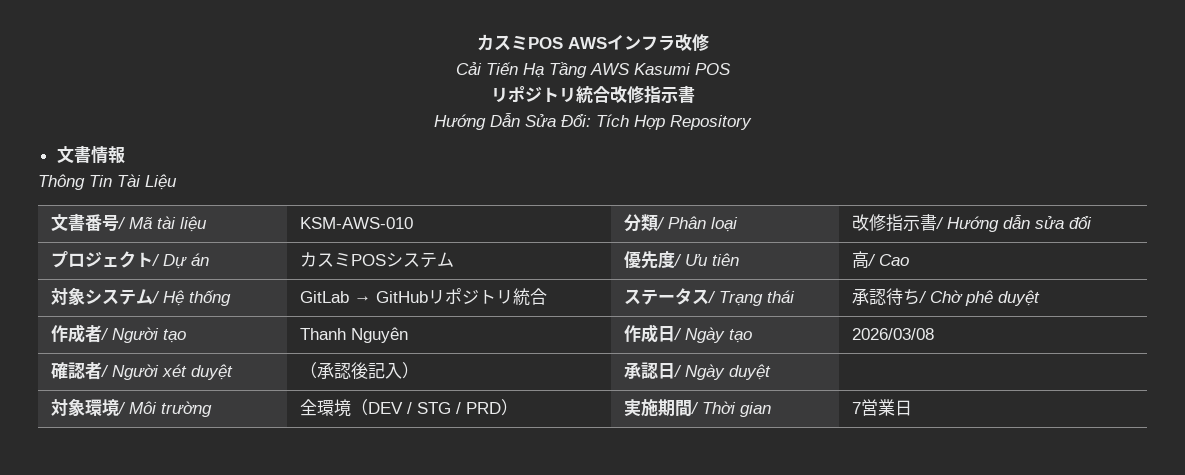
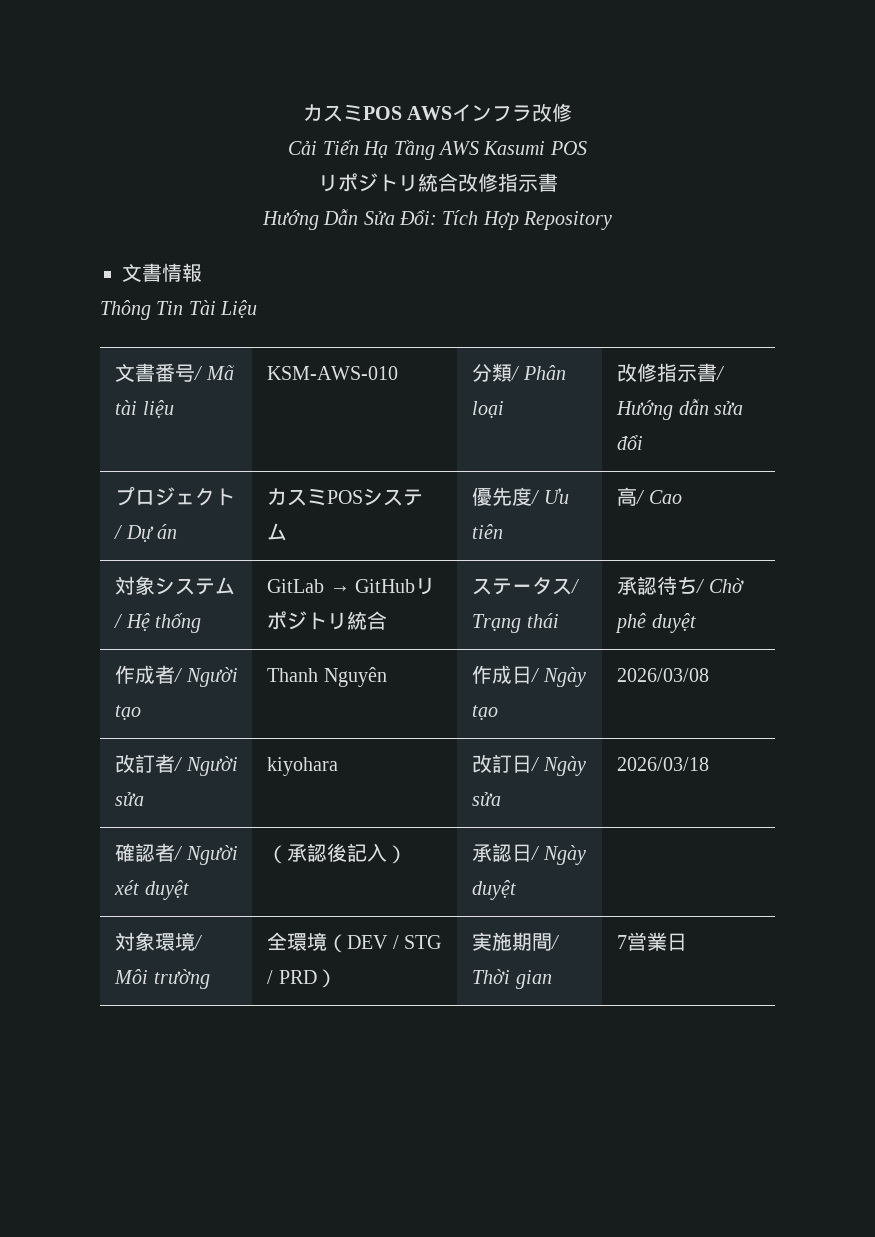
(935, 334) none -> [115,754,238,776] [115,792,145,806] [267,757,339,776] [472,754,586,776] [472,792,502,806] [617,757,710,771] // 改訂者/ Người sửa | kiyohara | 改訂日/ Ngày sửa | 2026/03/18

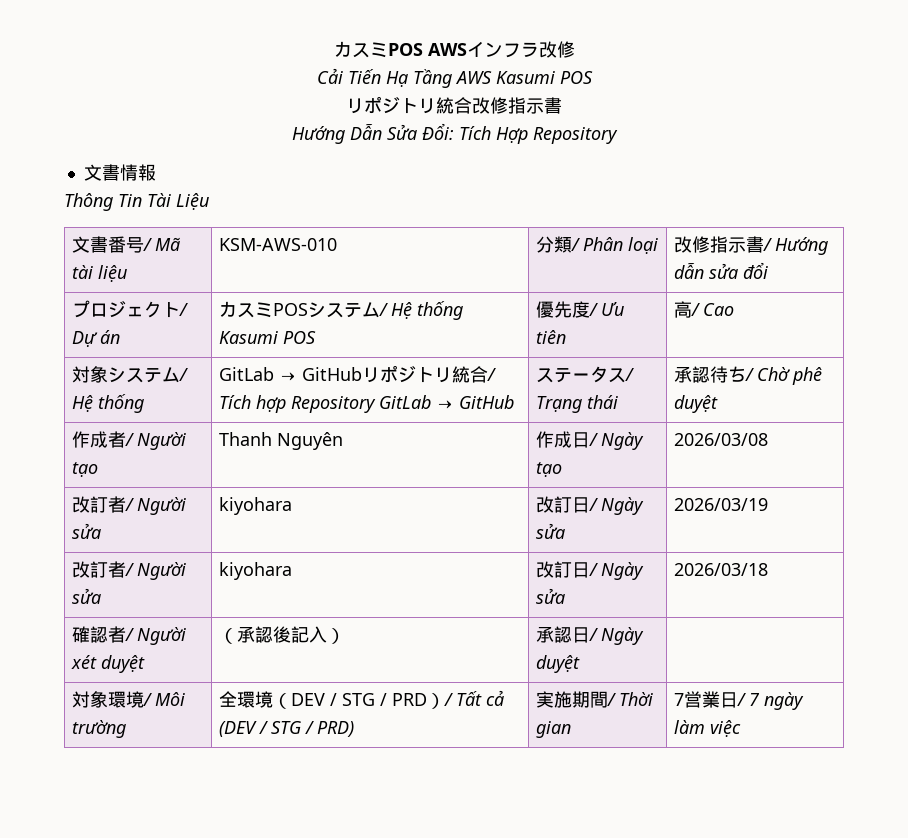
(288, 532) none -> [379,301,464,320] [219,331,317,344] / Hệ thống Kasumi POS
(388, 620) none -> [487,368,497,381] [219,395,515,413] / Tích hợp Repository GitLab → GitHub
(710, 675) none -> [72,496,187,515] [72,523,102,539] [219,497,293,515] [536,496,645,515] [536,523,566,539] [674,498,769,511] // 改訂者/ Người sửa | kiyohara | 改訂日/ Ngày sửa | 2026/03/19
(337, 978) none -> [444,690,505,706] [219,721,355,737] / Tất cả (DEV / STG / PRD)
(688, 942) none -> [737,692,805,710] [674,720,742,737] / 7 ngày làm việc

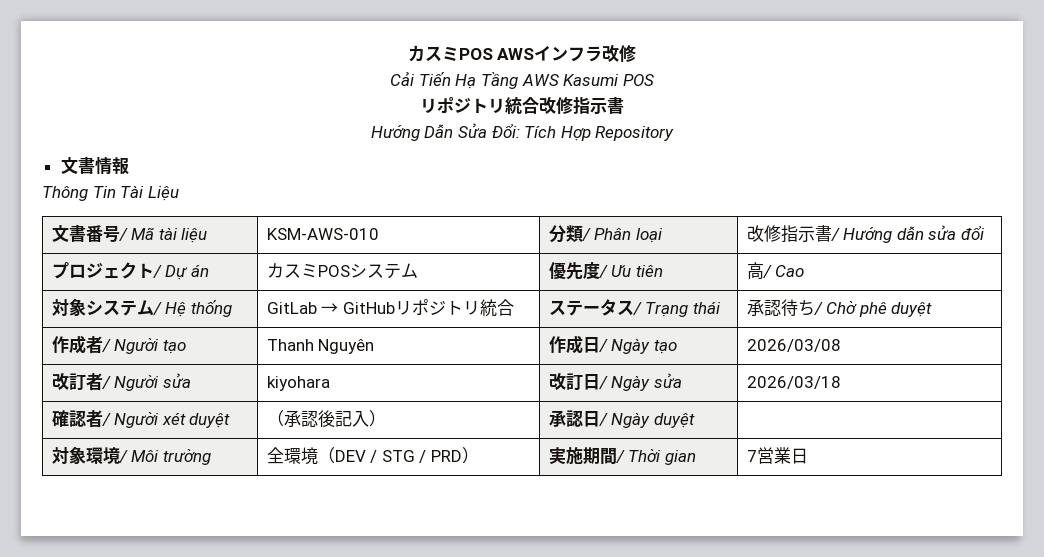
[379,301,464,320] [219,331,317,344] / Hệ thống Kasumi POS -> (418, 270) none
[487,368,497,381] [219,395,515,413] / Tích hợp Repository GitLab → GitHub -> (514, 307) none
[72,496,187,515] [72,523,102,539] [219,497,293,515] [536,496,645,515] [536,523,566,539] [674,498,769,511] // 改訂者/ Người sửa | kiyohara | 改訂日/ Ngày sửa | 2026/03/19 -> (841, 345) none
[444,690,505,706] [219,721,355,737] / Tất cả (DEV / STG / PRD) -> (479, 455) none
[737,692,805,710] [674,720,742,737] / 7 ngày làm việc -> (808, 456) none

